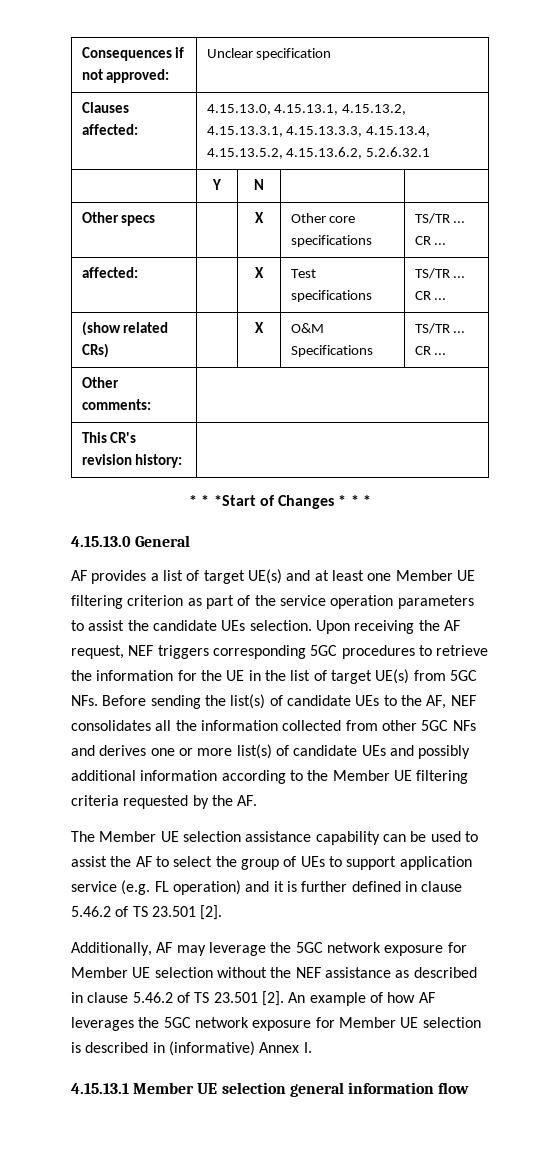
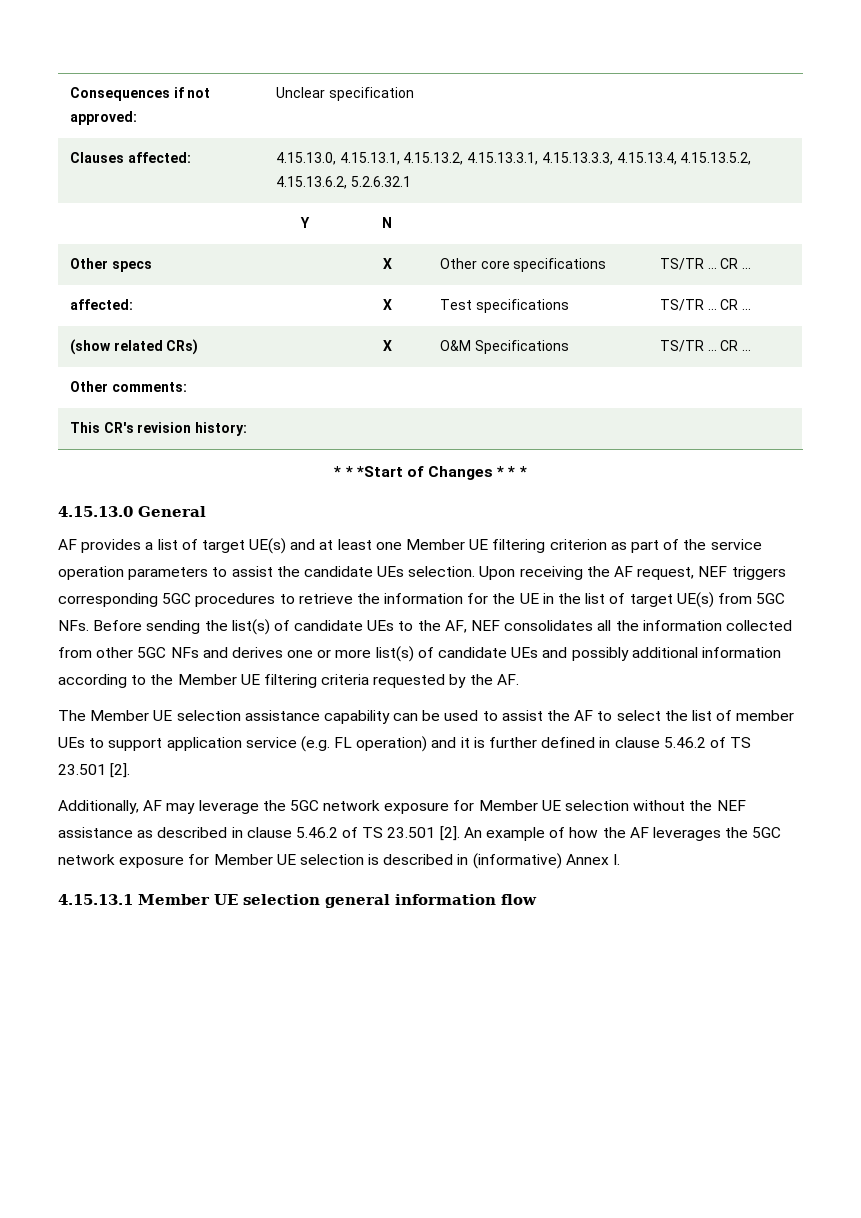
[240,856,297,870] group of -> [691,710,795,721] list of member
(416, 997) none -> [602,827,626,838] the

